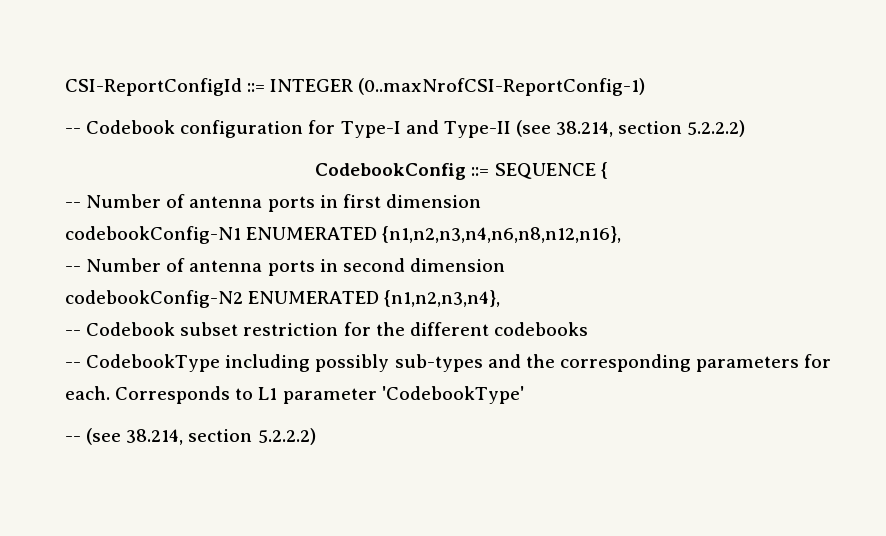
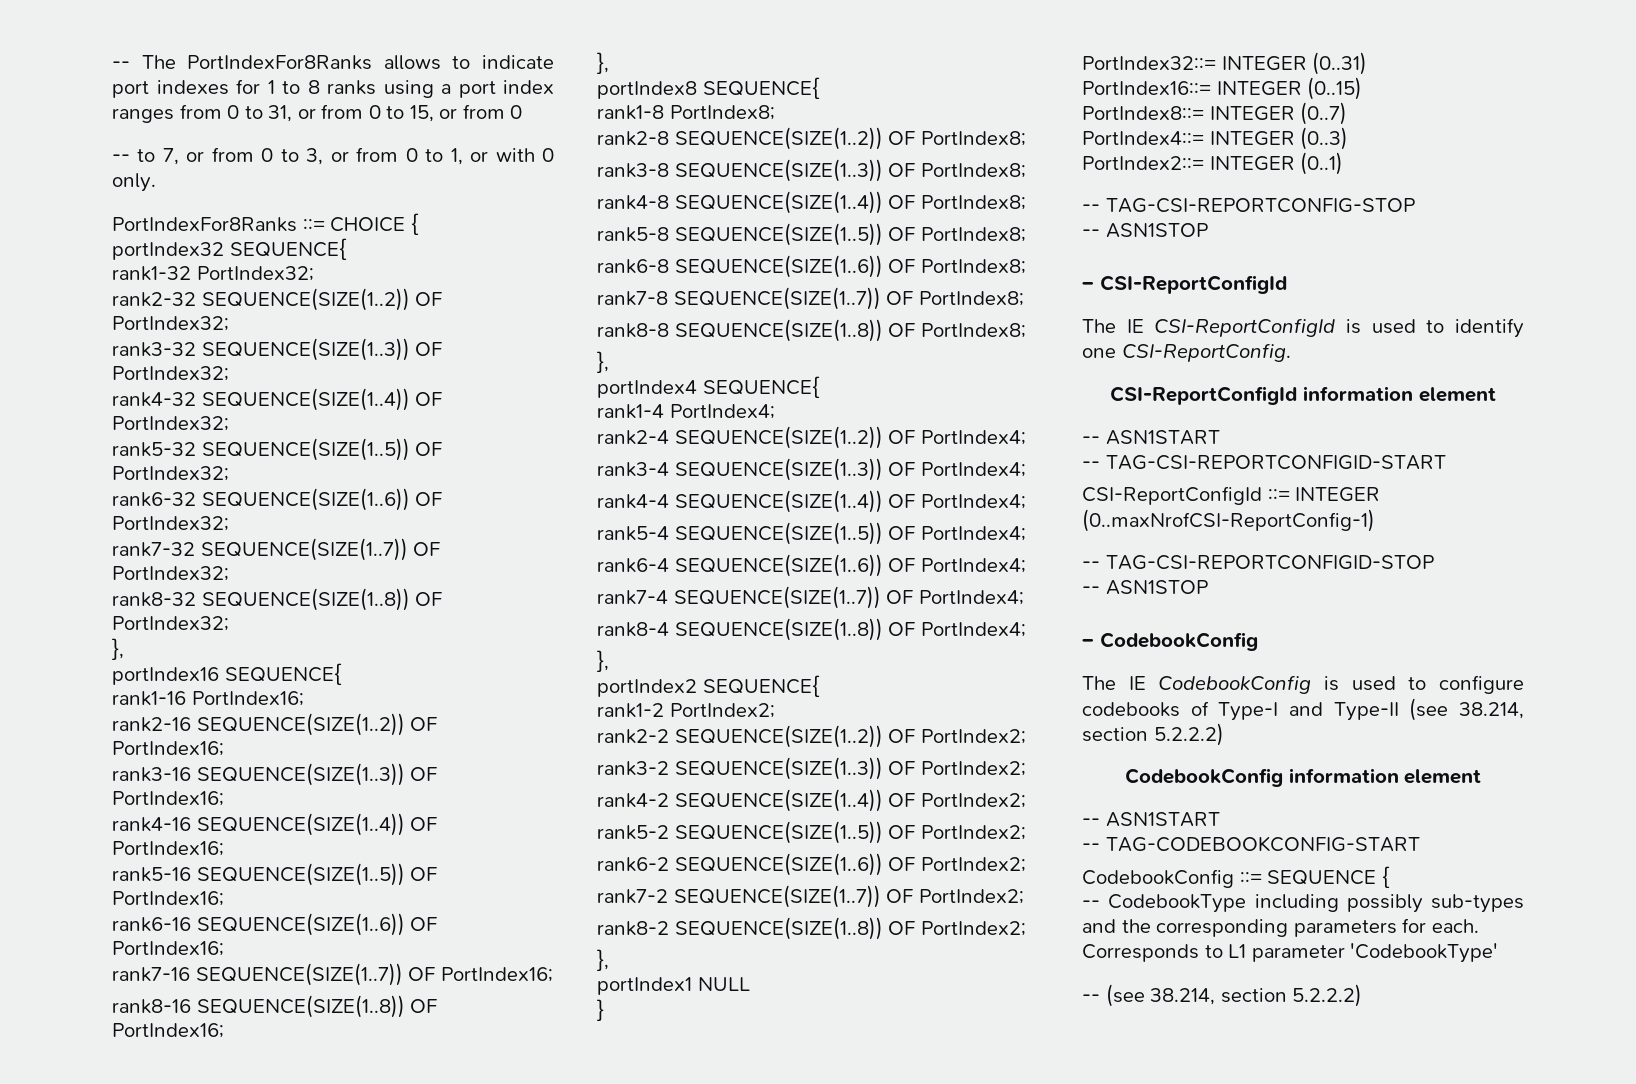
(65, 87) none -> [112,55,554,70] [112,79,554,98] [112,104,523,123] [112,147,555,165] [112,173,156,192] [112,213,419,235] [112,238,347,260] [112,266,314,281] [112,288,443,311] [112,316,229,331] [112,338,443,361] [112,366,229,381] [112,388,443,411] [112,416,229,431] [112,438,443,461] [112,466,229,481] [112,488,443,511] [112,516,229,531] [112,538,441,561] [112,566,229,581] [112,588,443,611] [112,616,229,631] [112,638,124,660] [112,663,342,685] [112,691,304,706] [112,713,438,736] [112,741,224,756] [112,763,438,786] [112,791,224,806] [112,813,438,836] [112,841,224,856] [112,863,438,886] [112,891,224,906] [112,913,438,936] [112,941,224,956] [112,963,553,986] [112,995,438,1018] [112,1023,224,1038] [597,52,609,74] [597,77,820,99] [597,105,775,120] [597,127,1026,150] [597,159,1026,182] [597,191,1026,214] [597,223,1026,246] [597,255,1026,278] [597,287,1024,310] [597,319,1026,342] [597,351,609,373] [597,376,820,398] [597,404,775,419] [597,426,1026,449] [597,458,1026,481] [597,490,1026,513] [597,522,1026,545] [597,554,1026,577] [597,586,1024,609] [597,618,1026,641] [597,650,609,672] [597,675,820,697] [597,703,775,718] [597,725,1026,748] [597,757,1026,780] [597,789,1026,812] [597,821,1026,844] [597,853,1026,876] [597,885,1024,908] [597,917,1026,940] [597,949,609,971] [597,977,750,995] [597,999,604,1021] [1082,52,1368,75] [1082,77,1363,100] [1082,102,1348,125] [1082,127,1349,150] [1082,152,1344,175] [1082,198,1415,213] [1082,223,1208,238] [1082,275,1287,294] [1082,318,1524,338] [1082,343,1291,362] [1110,386,1496,405] [1082,430,1220,445] [1082,455,1446,470] -- The PortIndexFor8Ranks allows to indicate port indexes for 1 to 8 ranks using a port index ranges from 0 to 31, or from 0 to 15, or from 0 // -- to 7, or from 0 to 3, or from 0 to 1, or with 0 only. // PortIndexFor8Ranks ::= CHOICE { // portIndex32 SEQUENCE{ // rank1-32 PortIndex32; // rank2-32 SEQUENCE(SIZE(1..2)) OF PortIndex32; // rank3-32 SEQUENCE(SIZE(1..3)) OF PortIndex32; // rank4-32 SEQUENCE(SIZE(1..4)) OF PortIndex32; // rank5-32 SEQUENCE(SIZE(1..5)) OF PortIndex32; // rank6-32 SEQUENCE(SIZE(1..6)) OF PortIndex32; // rank7-32 SEQUENCE(SIZE(1..7)) OF PortIndex32; // rank8-32 SEQUENCE(SIZE(1..8)) OF PortIndex32; // }, // portIndex16 SEQUENCE{ // rank1-16 PortIndex16; // rank2-16 SEQUENCE(SIZE(1..2)) OF PortIndex16; // rank3-16 SEQUENCE(SIZE(1..3)) OF PortIndex16; // rank4-16 SEQUENCE(SIZE(1..4)) OF PortIndex16; // rank5-16 SEQUENCE(SIZE(1..5)) OF PortIndex16; // rank6-16 SEQUENCE(SIZE(1..6)) OF PortIndex16; // rank7-16 SEQUENCE(SIZE(1..7)) OF PortIndex16; // rank8-16 SEQUENCE(SIZE(1..8)) OF PortIndex16; // }, // portIndex8 SEQUENCE{ // rank1-8 PortIndex8; // rank2-8 SEQUENCE(SIZE(1..2)) OF PortIndex8; // rank3-8 SEQUENCE(SIZE(1..3)) OF PortIndex8; // rank4-8 SEQUENCE(SIZE(1..4)) OF PortIndex8; // rank5-8 SEQUENCE(SIZE(1..5)) OF PortIndex8; // rank6-8 SEQUENCE(SIZE(1..6)) OF PortIndex8; // rank7-8 SEQUENCE(SIZE(1..7)) OF PortIndex8; // rank8-8 SEQUENCE(SIZE(1..8)) OF PortIndex8; // }, // portIndex4 SEQUENCE{ // rank1-4 PortIndex4; // rank2-4 SEQUENCE(SIZE(1..2)) OF PortIndex4; // rank3-4 SEQUENCE(SIZE(1..3)) OF PortIndex4; // rank4-4 SEQUENCE(SIZE(1..4)) OF PortIndex4; // rank5-4 SEQUENCE(SIZE(1..5)) OF PortIndex4; // rank6-4 SEQUENCE(SIZE(1..6)) OF PortIndex4; // rank7-4 SEQUENCE(SIZE(1..7)) OF PortIndex4; // rank8-4 SEQUENCE(SIZE(1..8)) OF PortIndex4; // }, // portIndex2 SEQUENCE{ // rank1-2 PortIndex2; // rank2-2 SEQUENCE(SIZE(1..2)) OF PortIndex2; // rank3-2 SEQUENCE(SIZE(1..3)) OF PortIndex2; // rank4-2 SEQUENCE(SIZE(1..4)) OF PortIndex2; // rank5-2 SEQUENCE(SIZE(1..5)) OF PortIndex2; // rank6-2 SEQUENCE(SIZE(1..6)) OF PortIndex2; // rank7-2 SEQUENCE(SIZE(1..7)) OF PortIndex2; // rank8-2 SEQUENCE(SIZE(1..8)) OF PortIndex2; // }, // portIndex1 NULL // } // PortIndex32::= INTEGER (0..31) // PortIndex16::= INTEGER (0..15) // PortIndex8::= INTEGER (0..7) // PortIndex4::= INTEGER (0..3) // PortIndex2::= INTEGER (0..1) // -- TAG-CSI-REPORTCONFIG-STOP // -- ASN1STOP // – CSI-ReportConfigId // The IE CSI-ReportConfigId is used to identify one CSI-ReportConfig. // CSI-ReportConfigId information element // -- ASN1START // -- TAG-CSI-REPORTCONFIGID-START //
[86,120,336,138] Codebook configuration for -> [1105,555,1434,570] [1082,580,1208,595] [1082,632,1258,651] [1082,675,1524,694] [1082,701,1209,717] TAG-CSI-REPORTCONFIGID-STOP // -- ASN1STOP // – CodebookConfig // The IE CodebookConfig is used to configure codebooks of
[471,162,608,179] [65,194,481,212] [65,226,622,244] [65,258,505,276] [65,290,501,308] [65,322,588,336] ::= SEQUENCE { // -- Number of antenna ports in first dimension // codebookConfig-N1 ENUMERATED {n1,n2,n3,n4,n6,n8,n12,n16}, // -- Number of antenna ports in second dimension // codebookConfig-N2 ENUMERATED {n1,n2,n3,n4}, // -- Codebook subset restriction for the different codebooks -> [1288,768,1482,784] [1082,812,1220,827] [1082,836,1420,852] [1082,866,1390,888] information element // -- ASN1START // -- TAG-CODEBOOKCONFIG-START // CodebookConfig ::= SEQUENCE {

